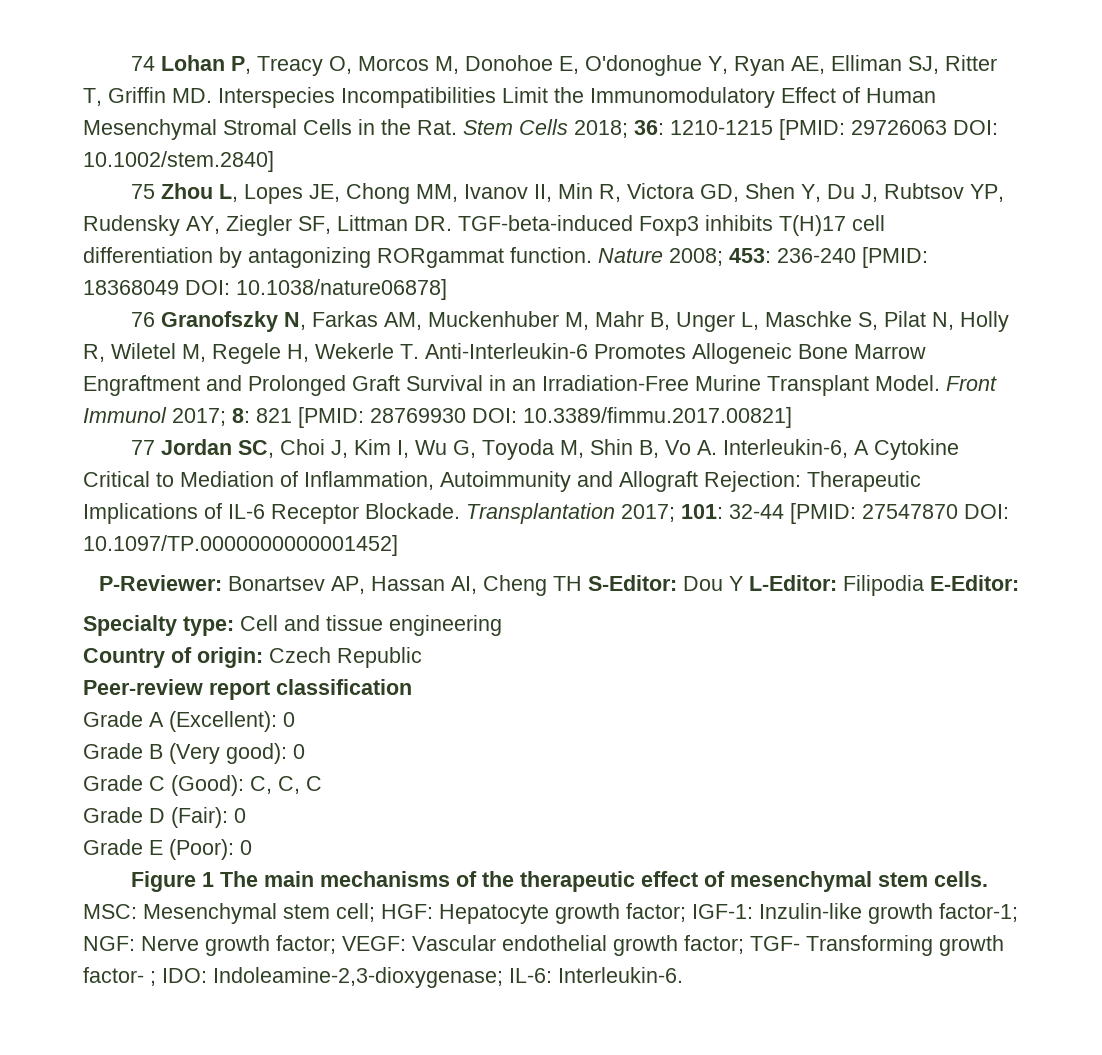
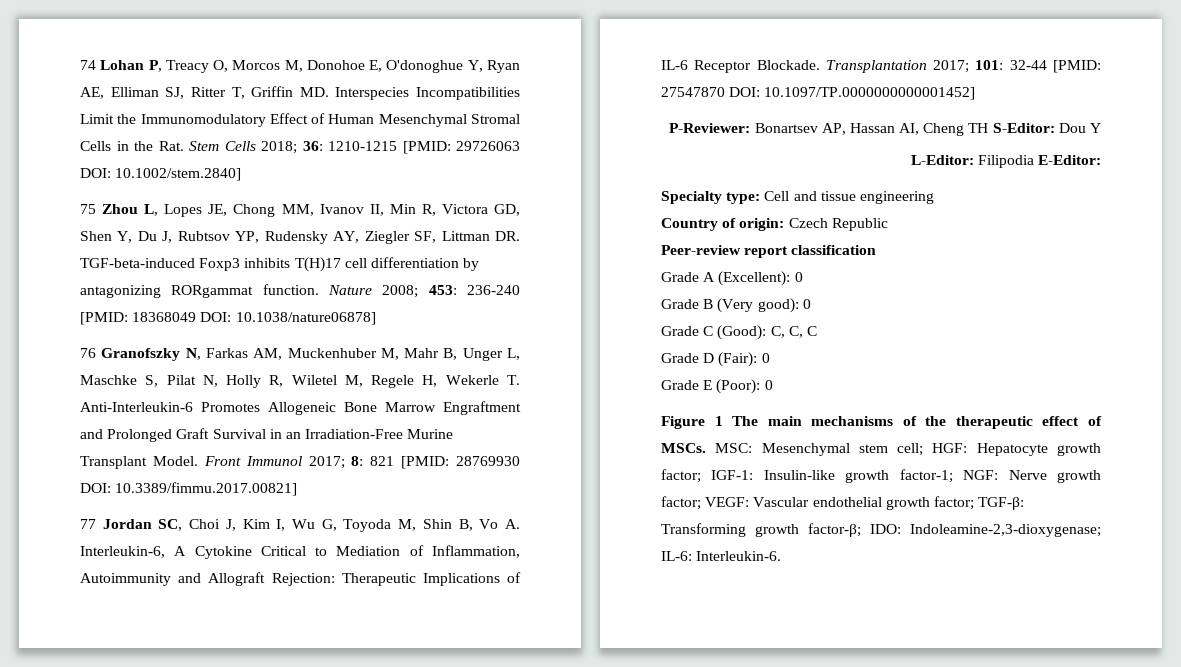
(743, 583) none -> (1101, 128) //
[729,871,988,892] mesenchymal stem cells. -> [661,443,706,453] MSCs.
[759,903,862,919] Inzulin-like -> [763,470,835,480] Insulin-like
[750,936,800,951] TGF- -> [978,497,1025,510] TGF-β:
[83,967,156,986] factor- ; -> [808,523,861,537] factor-β;

